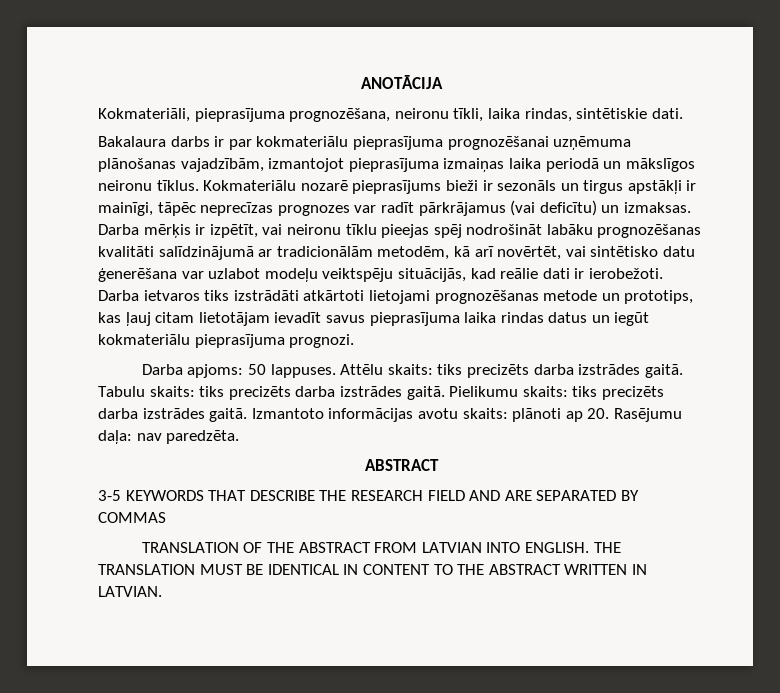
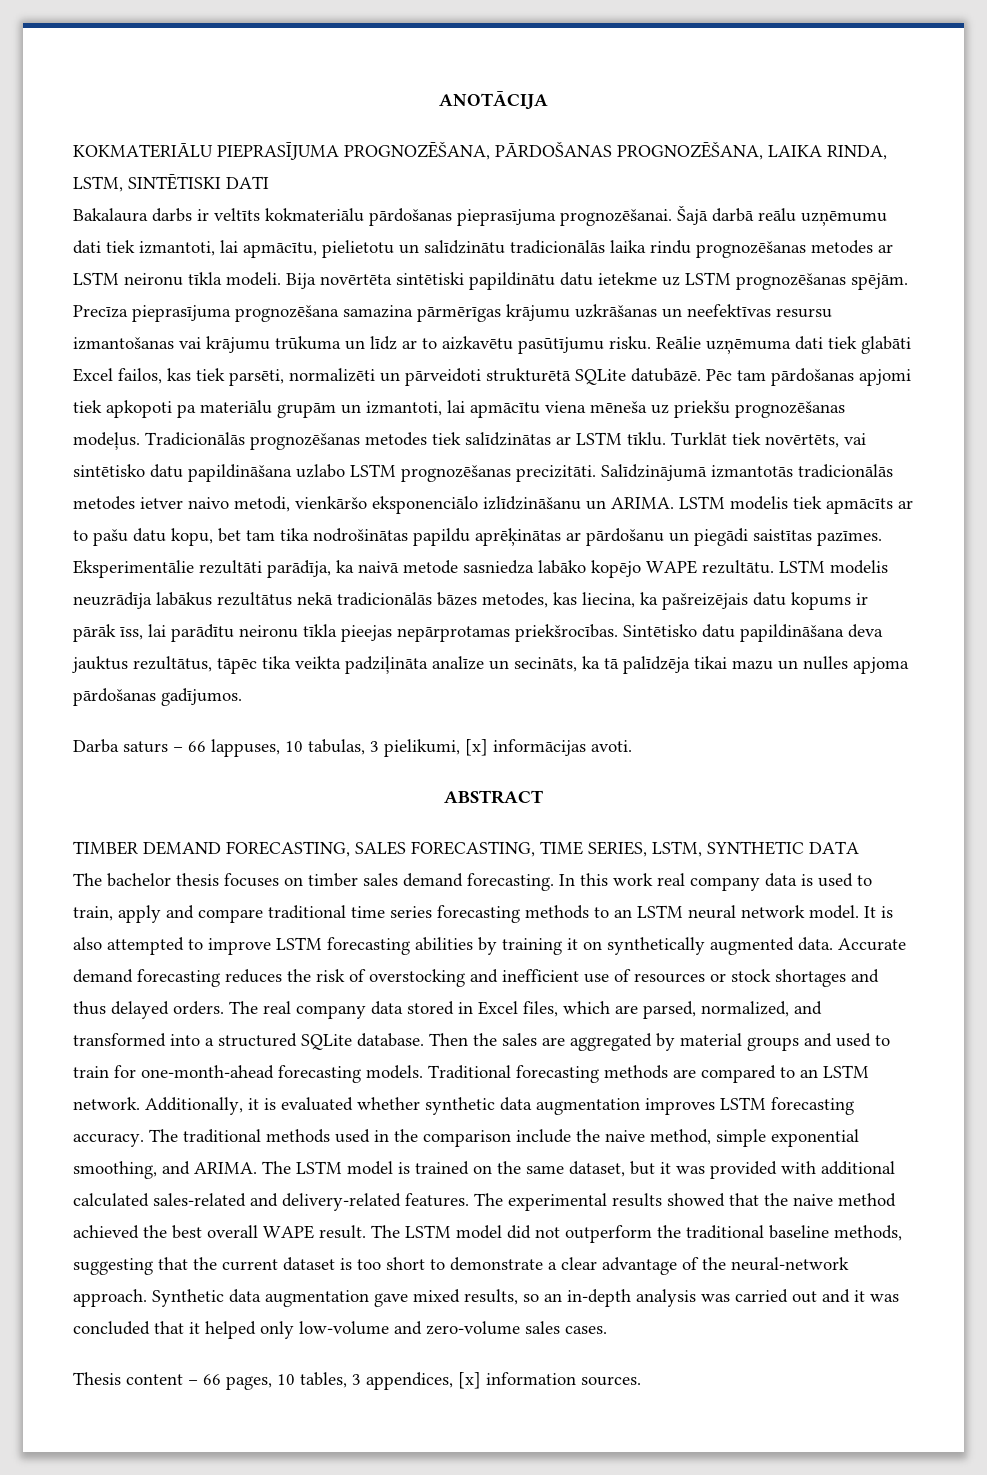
[98,108,683,122] [98,136,632,150] [98,158,695,172] [98,180,697,194] [98,200,691,216] [98,224,702,238] [98,246,695,260] [98,268,663,282] [98,290,694,304] [98,312,650,326] [98,334,355,348] [141,364,683,378] [98,386,664,400] [98,408,682,422] [98,430,240,444] [365,459,439,471] [98,490,639,501] [98,512,166,523] [141,542,621,553] [98,564,647,575] [98,586,162,597] Kokmateriāli, pieprasījuma prognozēšana, neironu tīkli, laika rindas, sintētiskie dati. // Bakalaura darbs ir par kokmateriālu pieprasījuma prognozēšanai uzņēmuma plānošanas vajadzībām, izmantojot pieprasījuma izmaiņas laika periodā un mākslīgos neironu tīklus. Kokmateriālu nozarē pieprasījums bieži ir sezonāls un tirgus apstākļi ir mainīgi, tāpēc neprecīzas prognozes var radīt pārkrājamus (vai deficītu) un izmaksas. Darba mērķis ir izpētīt, vai neironu tīklu pieejas spēj nodrošināt labāku prognozēšanas kvalitāti salīdzinājumā ar tradicionālām metodēm, kā arī novērtēt, vai sintētisko datu ģenerēšana var uzlabot modeļu veiktspēju situācijās, kad reālie dati ir ierobežoti. Darba ietvaros tiks izstrādāti atkārtoti lietojami prognozēšanas metode un prototips, kas ļauj citam lietotājam ievadīt savus pieprasījuma laika rindas datus un iegūt kokmateriālu pieprasījuma prognozi. // Darba apjoms: 50 lappuses. Attēlu skaits: tiks precizēts darba izstrādes gaitā. Tabulu skaits: tiks precizēts darba izstrādes gaitā. Pielikumu skaits: tiks precizēts darba izstrādes gaitā. Izmantoto informācijas avotu skaits: plānoti ap 20. Rasējumu daļa: nav paredzēta. // ABSTRACT // 3-5 KEYWORDS THAT DESCRIBE THE RESEARCH FIELD AND ARE SEPARATED BY COMMAS // TRANSLATION OF THE ABSTRACT FROM LATVIAN INTO ENGLISH. THE TRANSLATION MUST BE IDENTICAL IN CONTENT TO THE ABSTRACT WRITTEN IN LATVIAN. -> [73,141,887,160] [73,174,269,192] [73,205,887,226] [73,240,893,258] [73,272,908,290] [73,304,832,322] [73,336,911,354] [73,368,911,386] [73,400,845,418] [73,432,866,450] [73,464,893,482] [73,496,913,514] [73,528,882,546] [73,560,888,578] [73,592,868,610] [73,624,883,642] [72,656,909,674] [73,688,242,706] [73,739,632,757] [444,790,543,804] [73,841,859,857] [73,873,872,891] [73,905,893,923] [73,937,906,955] [73,969,879,987] [73,1001,822,1019] [73,1033,890,1051] [73,1065,869,1083] [73,1097,854,1115] [73,1129,859,1147] [73,1161,895,1179] [73,1193,896,1211] [73,1225,902,1243] [73,1257,849,1275] [73,1289,899,1307] [73,1321,607,1339] [73,1372,641,1390] KOKMATERIĀLU PIEPRASĪJUMA PROGNOZĒŠANA, PĀRDOŠANAS PROGNOZĒŠANA, LAIKA RINDA, LSTM, SINTĒTISKI DATI // Bakalaura darbs ir veltīts kokmateriālu pārdošanas pieprasījuma prognozēšanai. Šajā darbā reālu uzņēmumu dati tiek izmantoti, lai apmācītu, pielietotu un salīdzinātu tradicionālās laika rindu prognozēšanas metodes ar LSTM neironu tīkla modeli. Bija novērtēta sintētiski papildinātu datu ietekme uz LSTM prognozēšanas spējām. Precīza pieprasījuma prognozēšana samazina pārmērīgas krājumu uzkrāšanas un neefektīvas resursu izmantošanas vai krājumu trūkuma un līdz ar to aizkavētu pasūtījumu risku. Reālie uzņēmuma dati tiek glabāti Excel failos, kas tiek parsēti, normalizēti un pārveidoti strukturētā SQLite datubāzē. Pēc tam pārdošanas apjomi tiek apkopoti pa materiālu grupām un izmantoti, lai apmācītu viena mēneša uz priekšu prognozēšanas modeļus. Tradicionālās prognozēšanas metodes tiek salīdzinātas ar LSTM tīklu. Turklāt tiek novērtēts, vai sintētisko datu papildināšana uzlabo LSTM prognozēšanas precizitāti. Salīdzinājumā izmantotās tradicionālās metodes ietver naivo metodi, vienkāršo eksponenciālo izlīdzināšanu un ARIMA. LSTM modelis tiek apmācīts ar to pašu datu kopu, bet tam tika nodrošinātas papildu aprēķinātas ar pārdošanu un piegādi saistītas pazīmes. Eksperimentālie rezultāti parādīja, ka naivā metode sasniedza labāko kopējo WAPE rezultātu. LSTM modelis neuzrādīja labākus rezultātus nekā tradicionālās bāzes metodes, kas liecina, ka pašreizējais datu kopums ir pārāk īss, lai parādītu neironu tīkla pieejas nepārprotamas priekšrocības. Sintētisko datu papildināšana deva jauktus rezultātus, tāpēc tika veikta padziļināta analīze un secināts, ka tā palīdzēja tikai mazu un nulles apjoma pārdošanas gadījumos. // Darba saturs – 66 lappuses, 10 tabulas, 3 pielikumi, [x] informācijas avoti. // ABSTRACT // TIMBER DEMAND FORECASTING, SALES FORECASTING, TIME SERIES, LSTM, SYNTHETIC DATA // The bachelor thesis focuses on timber sales demand forecasting. In this work real company data is used to train, apply and compare traditional time series forecasting methods to an LSTM neural network model. It is also attempted to improve LSTM forecasting abilities by training it on synthetically augmented data. Accurate demand forecasting reduces the risk of overstocking and inefficient use of resources or stock shortages and thus delayed orders. The real company data stored in Excel files, which are parsed, normalized, and transformed into a structured SQLite database. Then the sales are aggregated by material groups and used to train for one-month-ahead forecasting models. Traditional forecasting methods are compared to an LSTM network. Additionally, it is evaluated whether synthetic data augmentation improves LSTM forecasting accuracy. The traditional methods used in the comparison include the naive method, simple exponential smoothing, and ARIMA. The LSTM model is trained on the same dataset, but it was provided with additional calculated sales-related and delivery-related features. The experimental results showed that the naive method achieved the best overall WAPE result. The LSTM model did not outperform the traditional baseline methods, suggesting that the current dataset is too short to demonstrate a clear advantage of the neural-network approach. Synthetic data augmentation gave mixed results, so an in-depth analysis was carried out and it was concluded that it helped only low-volume and zero-volume sales cases. // Thesis content – 66 pages, 10 tables, 3 appendices, [x] information sources.

